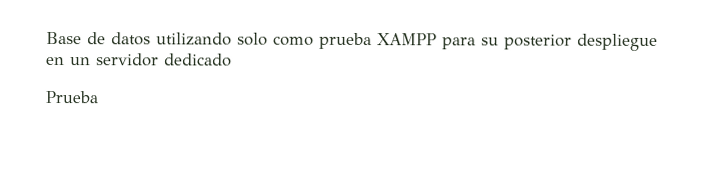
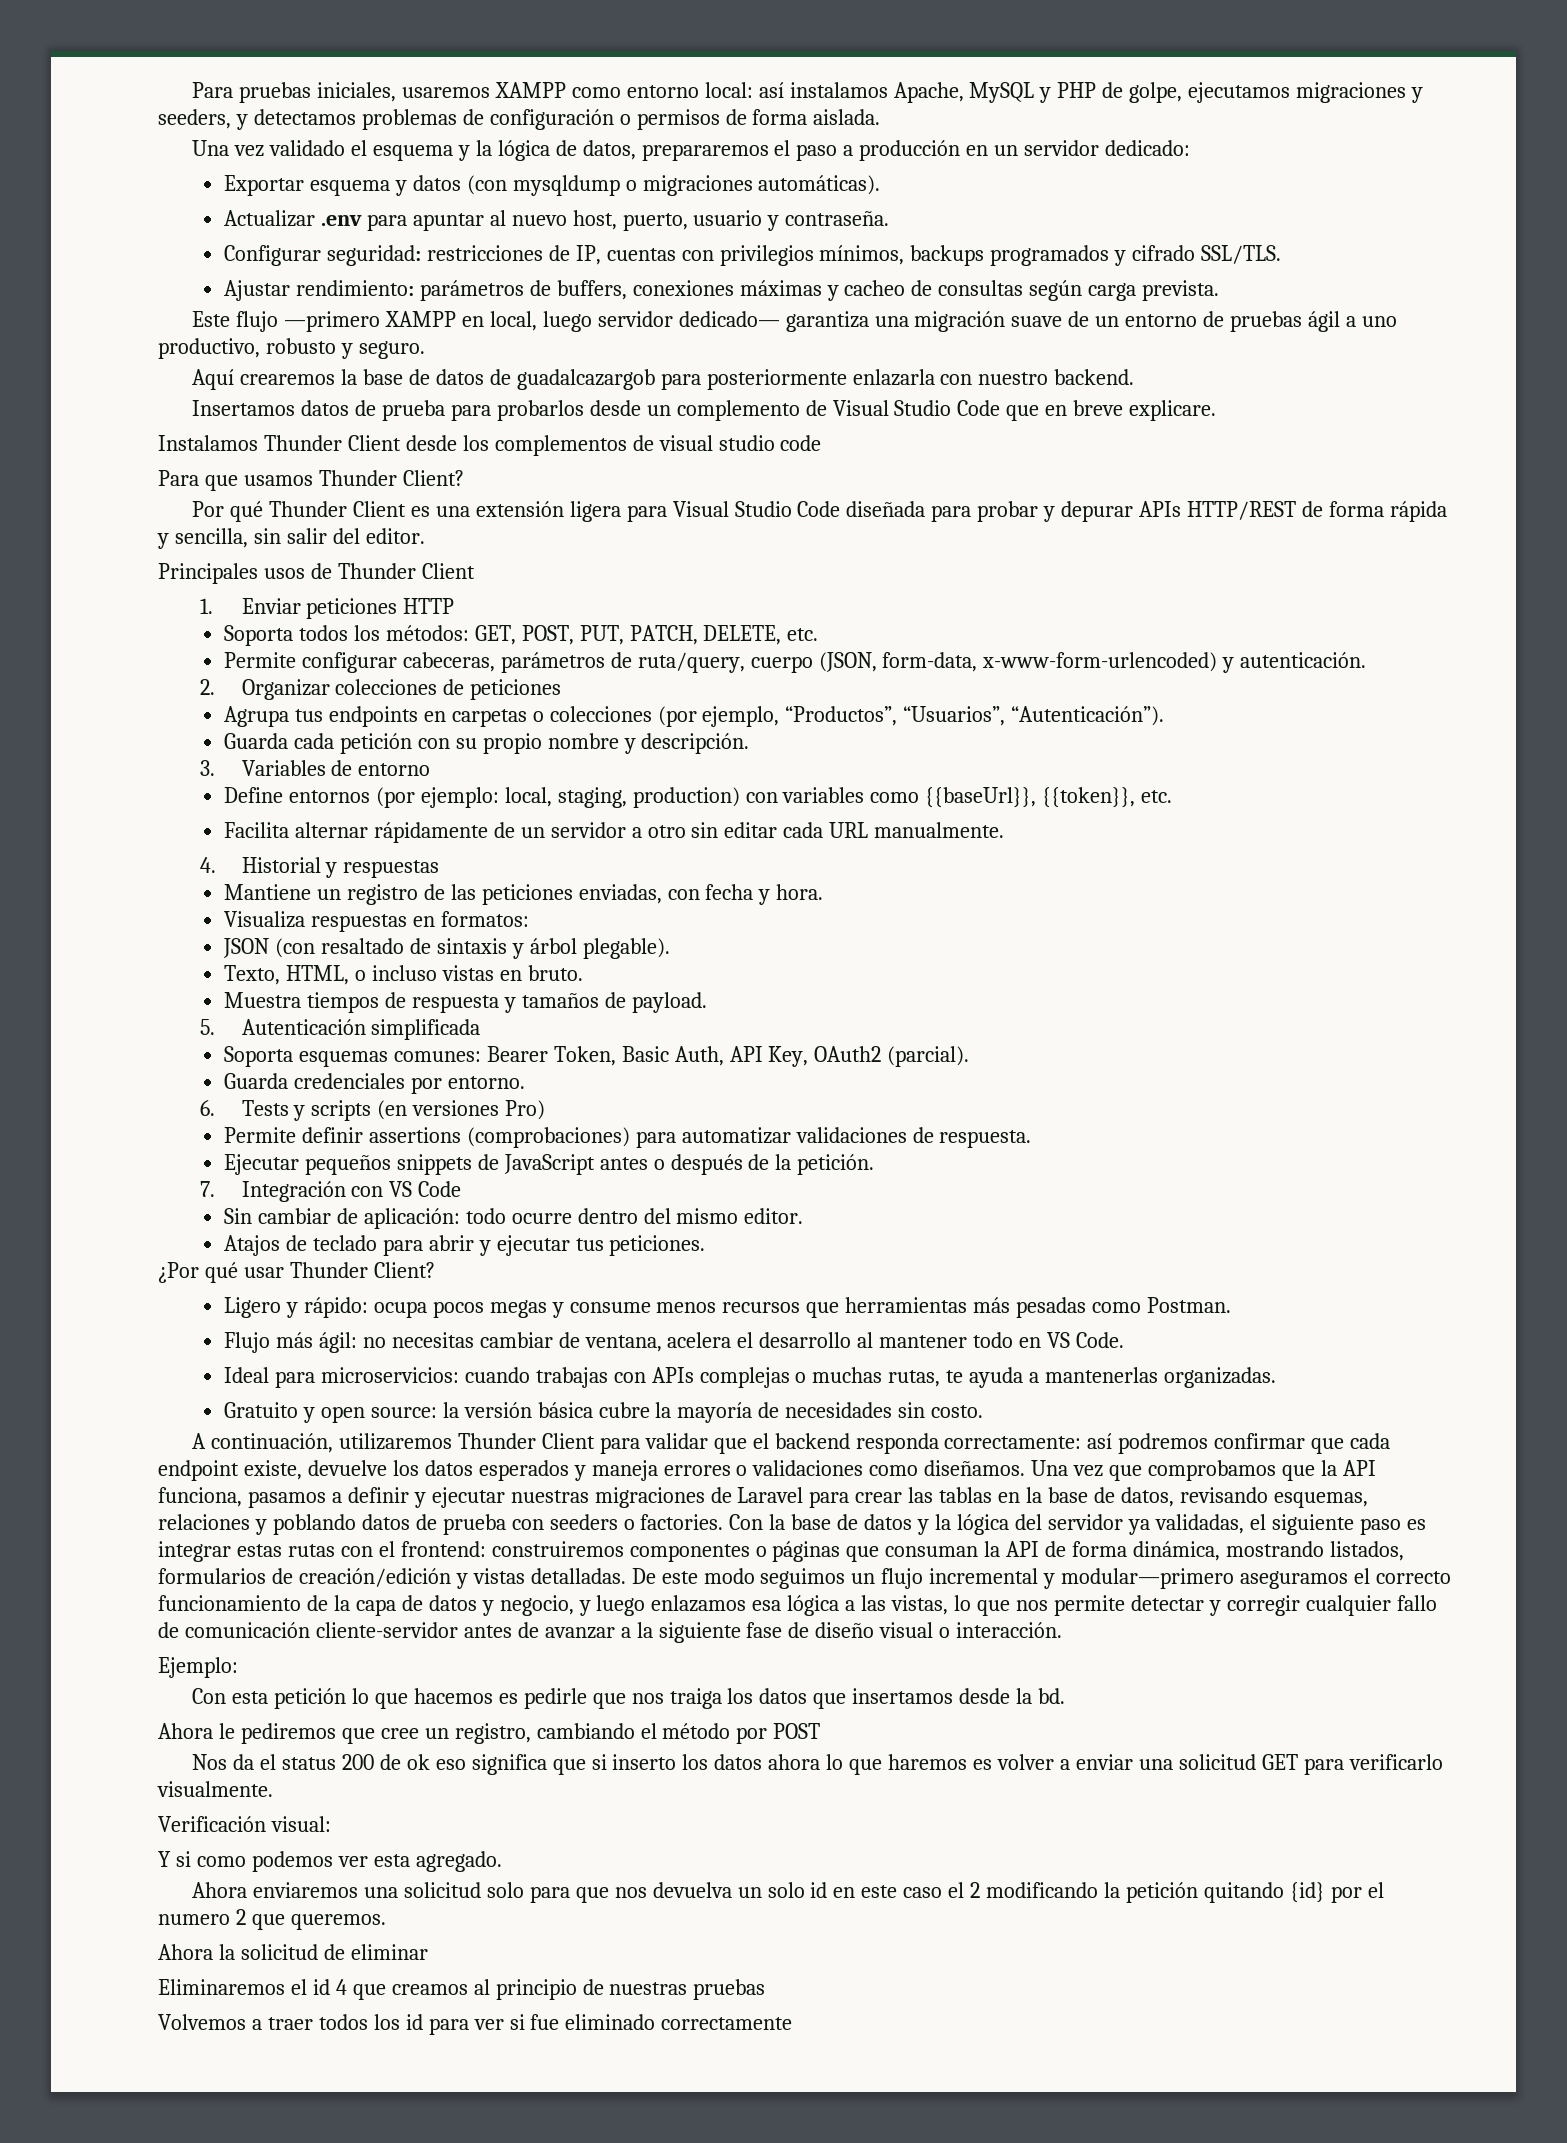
[46,31,658,51] [46,53,232,67] [45,90,99,104] Base de datos utilizando solo como prueba XAMPP para su posterior despliegue en un servidor dedicado // Prueba -> [192,82,1424,103] [158,109,881,130] [192,140,1191,161] [223,175,881,196] [223,210,890,231] [223,245,1282,266] [223,280,1220,301] [192,311,1397,332] [158,338,425,359] [192,369,1135,390] [192,400,1217,421] [158,435,822,456] [158,470,464,491] [192,501,1447,522] [157,528,425,549] [158,563,475,584] [199,598,455,619] [223,625,819,646] [223,652,1367,673] [199,679,562,700] [223,706,1165,727] [223,733,750,754] [199,760,431,776] [223,787,1173,808] [223,822,1005,843] [199,857,440,878] [223,884,824,905] [223,911,529,932] [222,938,670,959] [223,965,583,985] [223,992,707,1013] [199,1019,481,1040] [223,1046,970,1067] [223,1073,525,1094] [199,1100,546,1121] [223,1127,1032,1148] [223,1154,875,1175] [199,1181,462,1202] [223,1208,804,1229] [223,1235,706,1256] [158,1262,435,1283] [223,1297,1232,1318] [223,1332,1124,1353] [223,1367,1277,1388] [223,1402,984,1423] [192,1433,1391,1454] [158,1460,1376,1481] [158,1487,1368,1508] [158,1514,1426,1535] [158,1541,1404,1562] [158,1568,1451,1589] [158,1595,1437,1616] [158,1622,1063,1643] [158,1657,238,1678] [192,1688,1066,1709] [158,1723,821,1744] [192,1754,1443,1775] [157,1781,273,1797] [158,1816,331,1832] [158,1851,502,1872] [192,1882,1384,1903] [158,1909,386,1930] [158,1944,428,1960] [158,1979,766,2000] [158,2014,793,2035] Para pruebas iniciales, usaremos XAMPP como entorno local: así instalamos Apache, MySQL y PHP de golpe, ejecutamos migraciones y seeders, y detectamos problemas de configuración o permisos de forma aislada. // Una vez validado el esquema y la lógica de datos, prepararemos el paso a producción en un servidor dedicado: // Exportar esquema y datos (con mysqldump o migraciones automáticas). // Actualizar .env para apuntar al nuevo host, puerto, usuario y contraseña. // Configurar seguridad: restricciones de IP, cuentas con privilegios mínimos, backups programados y cifrado SSL/TLS. // Ajustar rendimiento: parámetros de buffers, conexiones máximas y cacheo de consultas según carga prevista. // Este flujo —primero XAMPP en local, luego servidor dedicado— garantiza una migración suave de un entorno de pruebas ágil a uno productivo, robusto y seguro. // Aquí crearemos la base de datos de guadalcazargob para posteriormente enlazarla con nuestro backend. // Insertamos datos de prueba para probarlos desde un complemento de Visual Studio Code que en breve explicare. // Instalamos Thunder Client desde los complementos de visual studio code // Para que usamos Thunder Client? // Por qué Thunder Client es una extensión ligera para Visual Studio Code diseñada para probar y depurar APIs HTTP/REST de forma rápida y sencilla, sin salir del editor. // Principales usos de Thunder Client // 1. Enviar peticiones HTTP // Soporta todos los métodos: GET, POST, PUT, PATCH, DELETE, etc. // Permite configurar cabeceras, parámetros de ruta/query, cuerpo (JSON, form-data, x-www-form-urlencoded) y autenticación. // 2. Organizar colecciones de peticiones // Agrupa tus endpoints en carpetas o colecciones (por ejemplo, “Productos”, “Usuarios”, “Autenticación”). // Guarda cada petición con su propio nombre y descripción. // 3. Variables de entorno // Define entornos (por ejemplo: local, staging, production) con variables como {{baseUrl}}, {{token}}, etc. // Facilita alternar rápidamente de un servidor a otro sin editar cada URL manualmente. // 4. Historial y respuestas // Mantiene un registro de las peticiones enviadas, con fecha y hora. // Visualiza respuestas en formatos: // JSON (con resaltado de sintaxis y árbol plegable). // Texto, HTML, o incluso vistas en bruto. // Muestra tiempos de respuesta y tamaños de payload. // 5. Autenticación simplificada // Soporta esquemas comunes: Bearer Token, Basic Auth, API Key, OAuth2 (parcial). // Guarda credenciales por entorno. // 6. Tests y scripts (en versiones Pro) // Permite definir assertions (comprobaciones) para automatizar validaciones de respuesta. // Ejecutar pequeños snippets de JavaScript antes o después de la petición. // 7. Integración con VS Code // Sin cambiar de aplicación: todo ocurre dentro del mismo editor. // Atajos de teclado para abrir y ejecutar tus peticiones. // ¿Por qué usar Thunder Client? // Ligero y rápido: ocupa pocos megas y consume menos recursos que herramientas más pesadas como Postman. // Flujo más ágil: no necesitas cambiar de ventana, acelera el desarrollo al mantener todo en VS Code. // Ideal para microservicios: cuando trabajas con APIs complejas o muchas rutas, te ayuda a mantenerlas organizadas. // Gratuito y open source: la versión básica cubre la mayoría de necesidades sin costo. // A continuación, utilizaremos Thunder Client para validar que el backend responda correctamente: así podremos confirmar que cada endpoint existe, devuelve los datos esperados y maneja errores o validaciones como diseñamos. Una vez que comprobamos que la API funciona, pasamos a definir y ejecutar nuestras migraciones de Laravel para crear las tablas en la base de datos, revisando esquemas, relaciones y poblando datos de prueba con seeders o factories. Con la base de datos y la lógica del servidor ya validadas, el siguiente paso es integrar estas rutas con el frontend: construiremos componentes o páginas que consuman la API de forma dinámica, mostrando listados, formularios de creación/edición y vistas detalladas. De este modo seguimos un flujo incremental y modular—primero aseguramos el correcto funcionamiento de la capa de datos y negocio, y luego enlazamos esa lógica a las vistas, lo que nos permite detectar y corregir cualquier fallo de comunicación cliente-servidor antes de avanzar a la siguiente fase de diseño visual o interacción. // Ejemplo: // Con esta petición lo que hacemos es pedirle que nos traiga los datos que insertamos desde la bd. // Ahora le pediremos que cree un registro, cambiando el método por POST // Nos da el status 200 de ok eso significa que si inserto los datos ahora lo que haremos es volver a enviar una solicitud GET para verificarlo visualmente. // Verificación visual: // Y si como podemos ver esta agregado. // Ahora enviaremos una solicitud solo para que nos devuelva un solo id en este caso el 2 modificando la petición quitando {id} por el numero 2 que queremos. // Ahora la solicitud de eliminar // Eliminaremos el id 4 que creamos al principio de nuestras pruebas // Volvemos a traer todos los id para ver si fue eliminado correctamente

